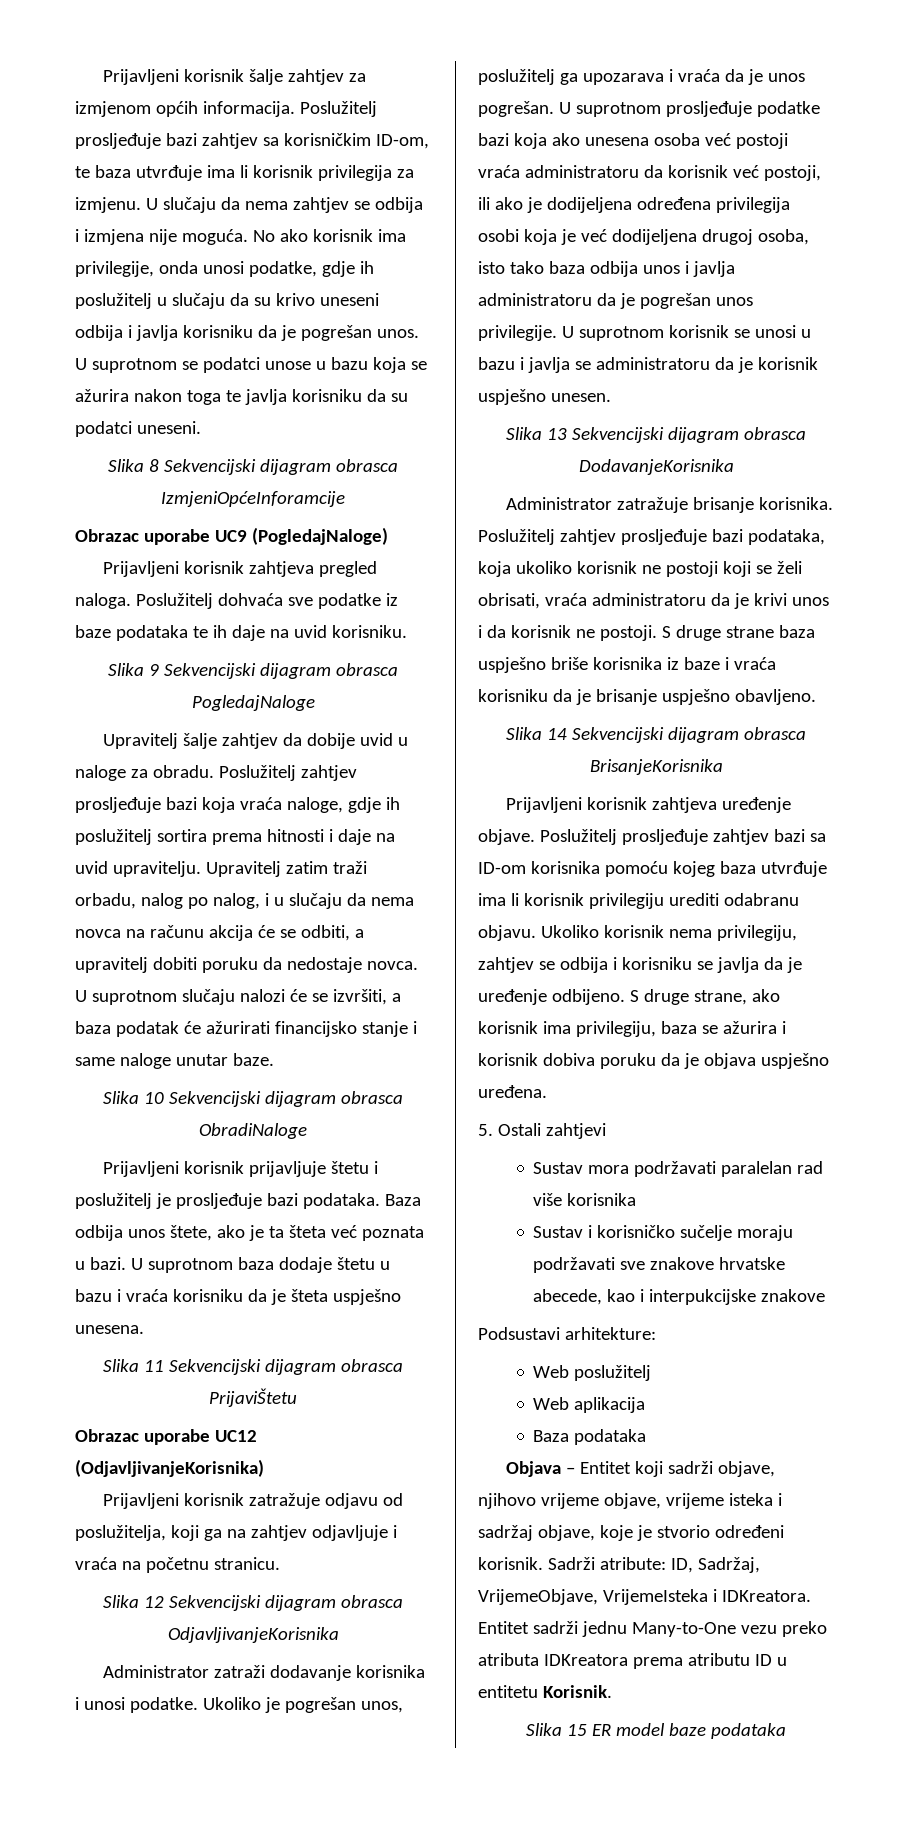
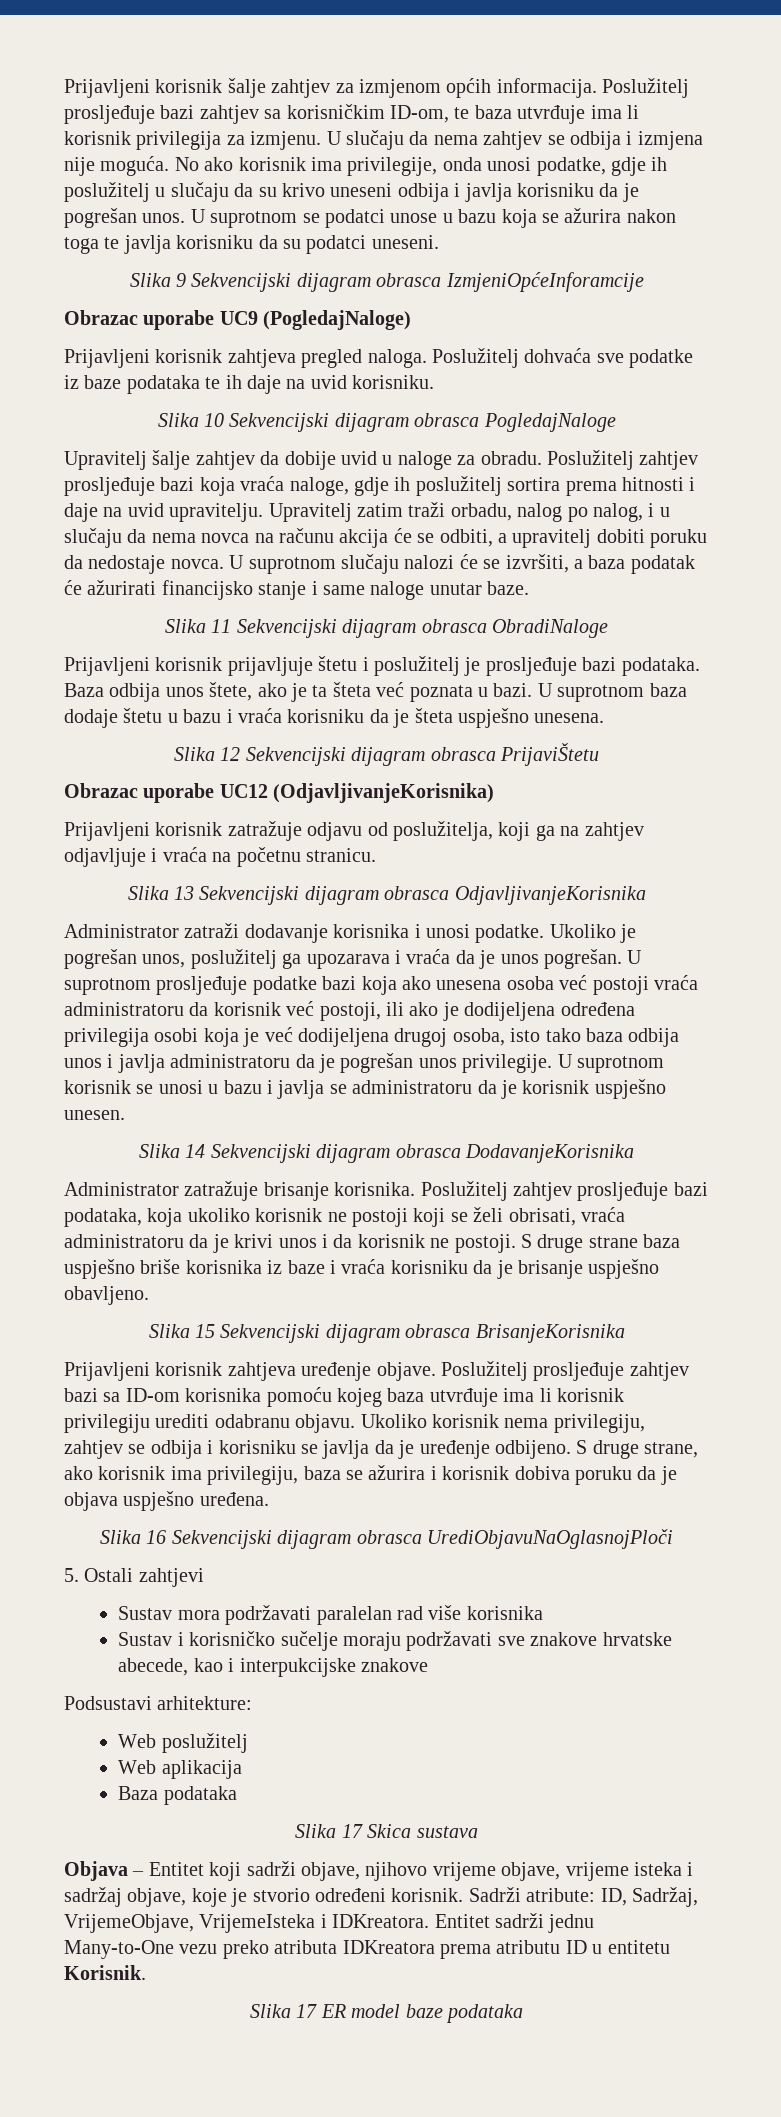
[149,459,160,472] 8 -> [175,273,186,287] 9
[149,664,160,676] 9 -> [203,413,224,427] 10
[144,1092,165,1104] 10 -> [211,619,232,633] 11
[144,1360,165,1372] 11 -> [220,747,241,761] 12
[144,1596,165,1608] 12 -> [173,886,194,900] 13
[547,428,568,440] 13 -> [185,1144,206,1158] 14
[547,728,568,740] 14 -> [194,1324,215,1338] 15
(547, 1091) none -> [100,1529,673,1549] // Slika 16 Sekvencijski dijagram obrasca UrediObjavuNaOglasnojPloči
(647, 1437) none -> [295,1824,478,1838] // Slika 17 Skica sustava
[567,1724,588,1736] 15 -> [296,2004,318,2018] 17

